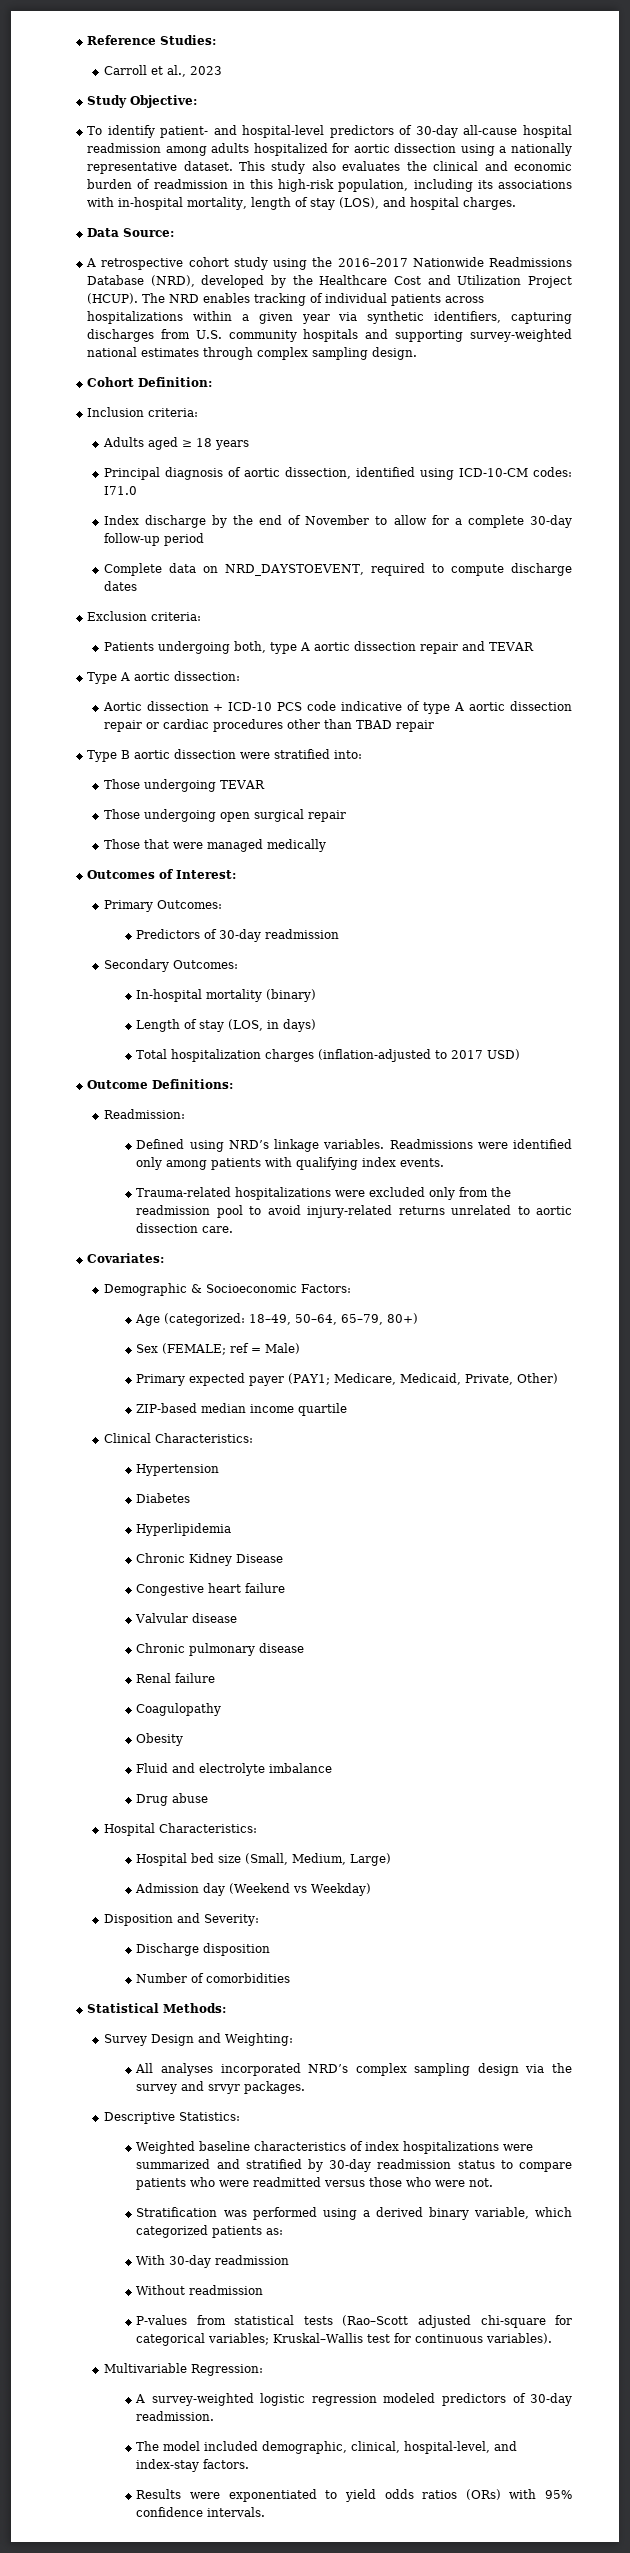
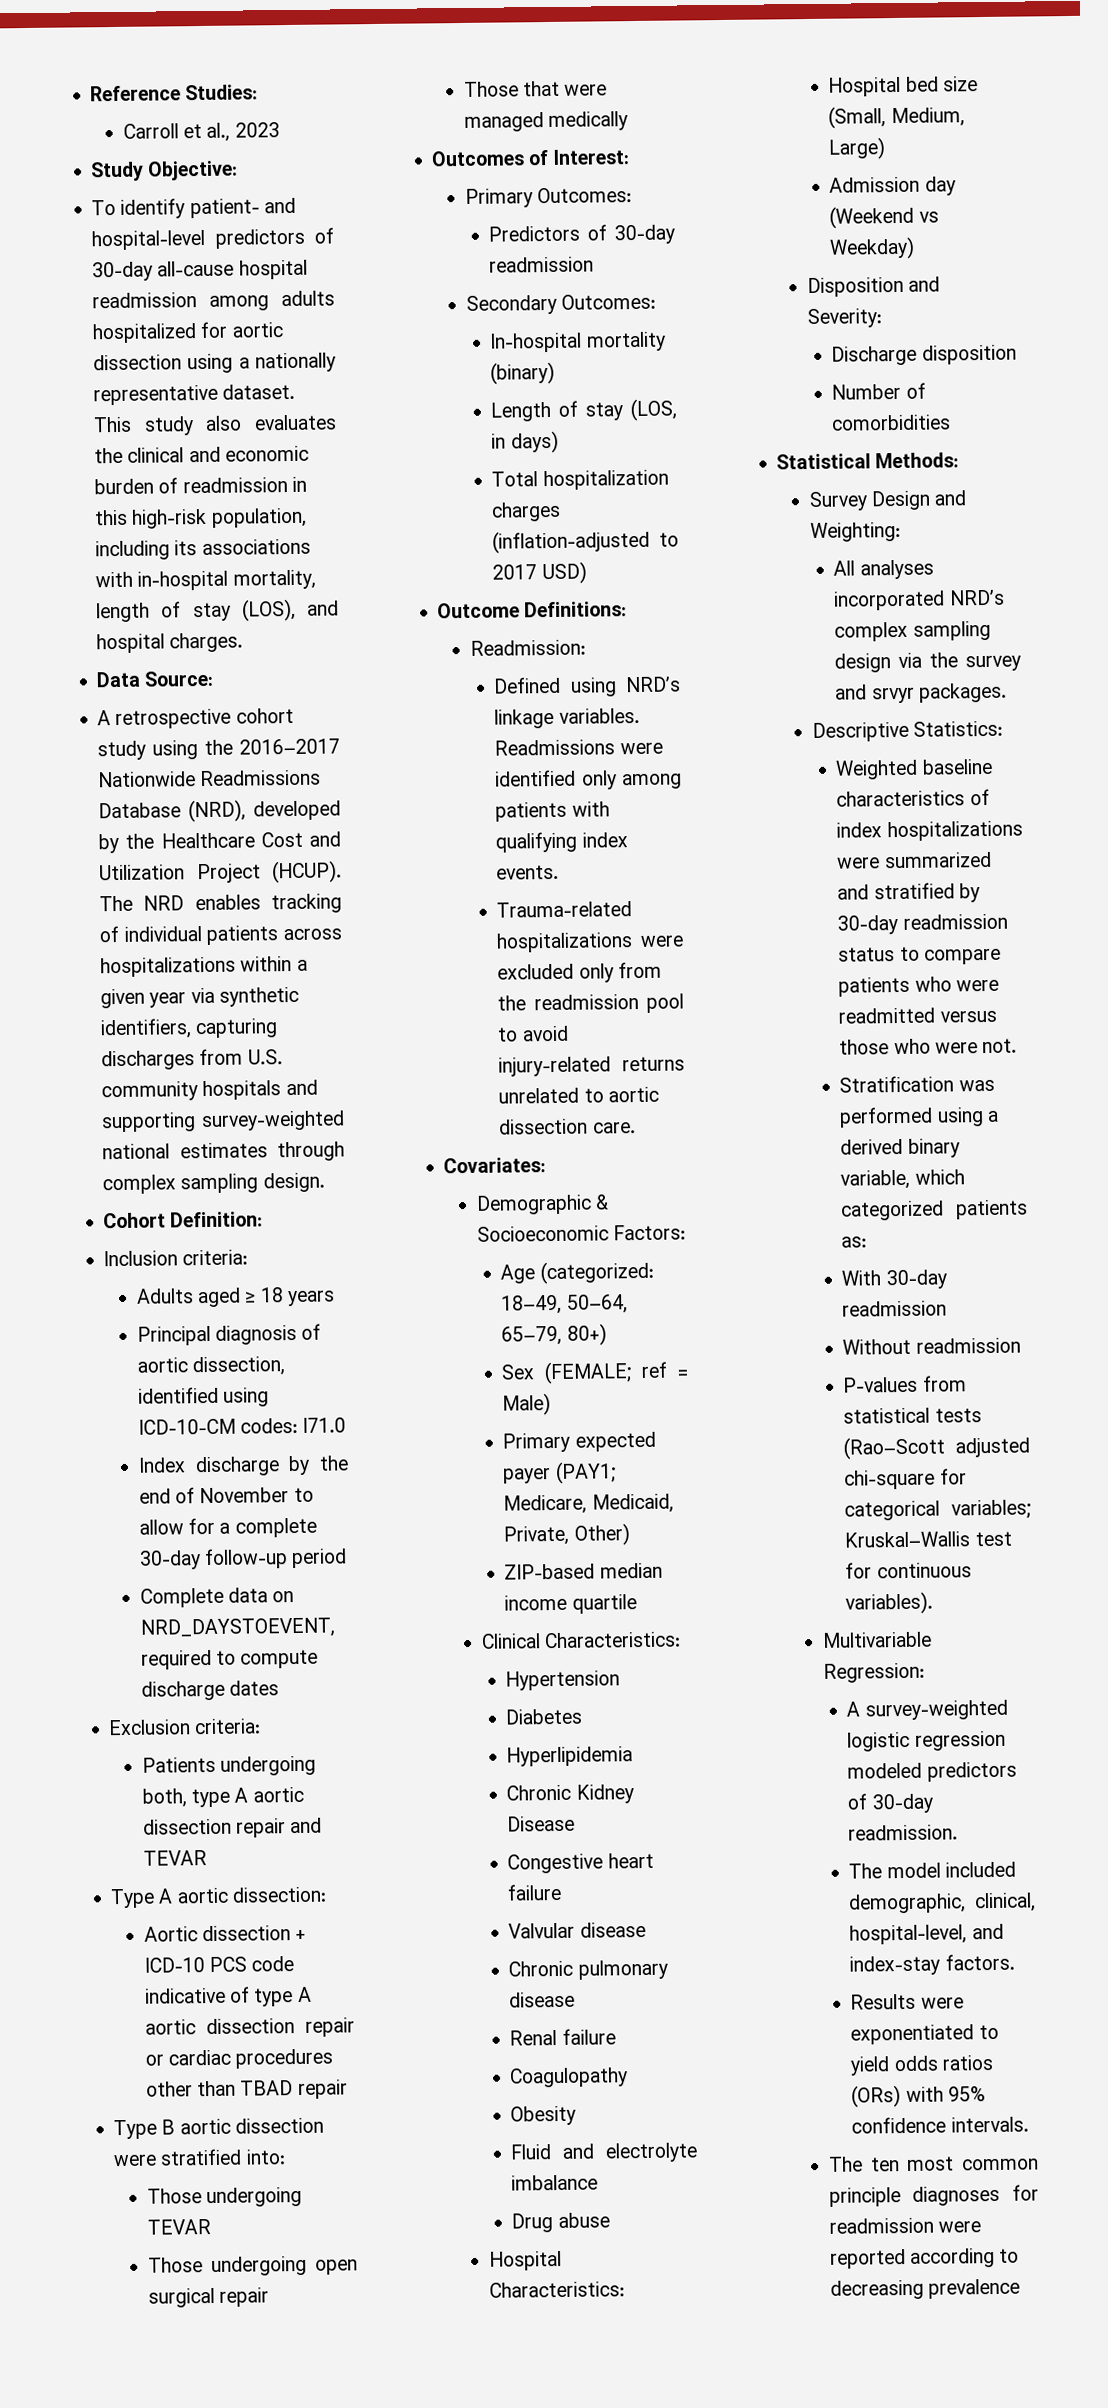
(266, 2512) none -> [827,2156,1039,2172] [828,2184,1039,2207] [828,2217,982,2234] [829,2247,1020,2269] [829,2278,1021,2300] // The ten most common principle diagnoses for readmission were reported according to decreasing prevalence

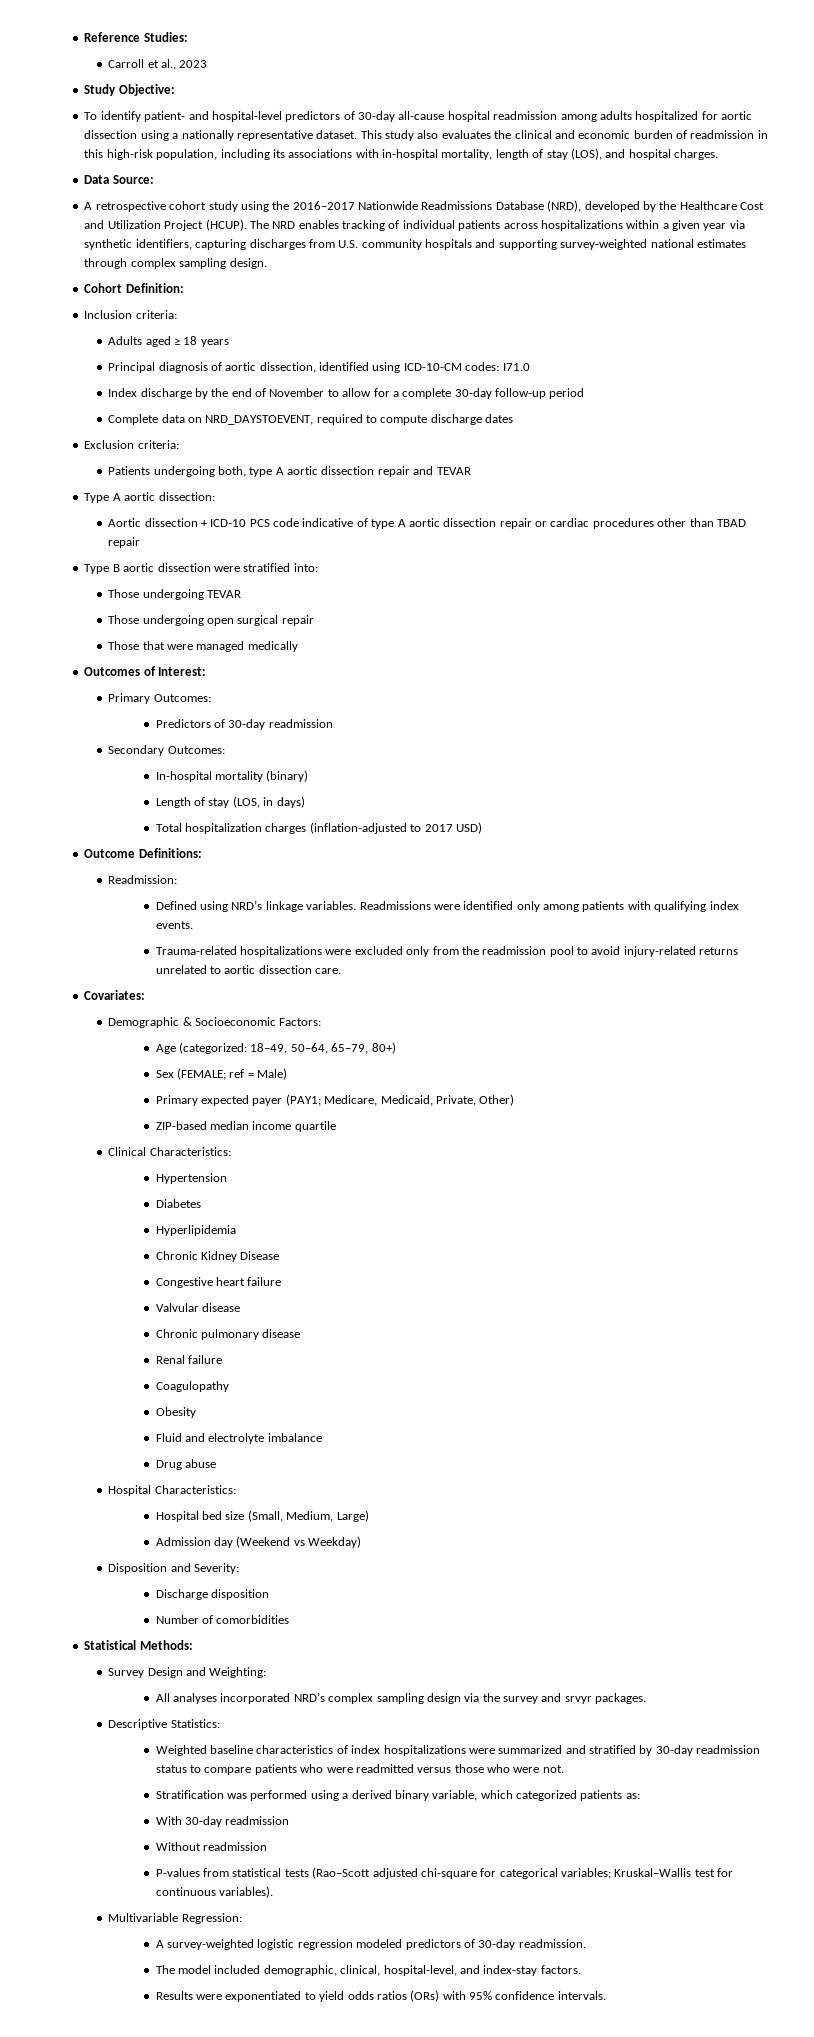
[827,2156,1039,2172] [828,2184,1039,2207] [828,2217,982,2234] [829,2247,1020,2269] [829,2278,1021,2300] // The ten most common principle diagnoses for readmission were reported according to decreasing prevalence -> (606, 1995) none

